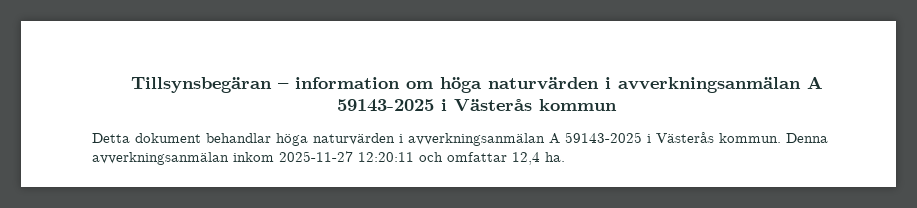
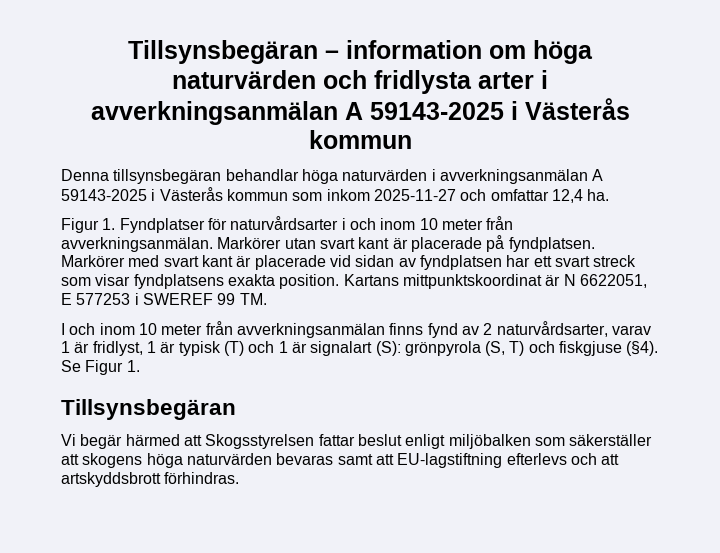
[604,76,823,93] [337,99,617,112] [92,132,828,146] [92,152,229,165] i avverkningsanmälan A 59143-2025 i Västerås kommun // Detta dokument behandlar höga naturvärden i avverkningsanmälan A 59143-2025 i Västerås kommun. Denna avverkningsanmälan -> [323,70,548,94] [90,98,630,125] [308,130,412,149] [61,169,604,184] [61,187,323,201] och fridlysta arter i avverkningsanmälan A 59143-2025 i Västerås kommun // Denna tillsynsbegäran behandlar höga naturvärden i avverkningsanmälan A 59143-2025 i Västerås kommun som
[358,152,414,162] 12:20:11 -> (456, 195) none
(565, 157) none -> [61,216,514,233] [61,235,595,252] [61,255,637,270] [61,274,647,289] [61,293,267,305] [61,321,651,338] [61,341,659,356] [61,360,140,375] [61,399,236,420] [61,434,653,449] [61,453,620,468] [61,472,240,487] // Figur 1. Fyndplatser för naturvårdsarter i och inom 10 meter från avverkningsanmälan. Markörer utan svart kant är placerade på fyndplatsen. Markörer med svart kant är placerade vid sidan av fyndplatsen har ett svart streck som visar fyndplatsens exakta position. Kartans mittpunktskoordinat är N 6622051, E 577253 i SWEREF 99 TM. // I och inom 10 meter från avverkningsanmälan finns fynd av 2 naturvårdsarter, varav 1 är fridlyst, 1 är typisk (T) och 1 är signalart (S): grönpyrola (S, T) och fiskgjuse (§4). Se Figur 1. // Tillsynsbegäran // Vi begär härmed att Skogsstyrelsen fattar beslut enligt miljöbalken som säkerställer att skogens höga naturvärden bevaras samt att EU-lagstiftning efterlevs och att artskyddsbrott förhindras.

